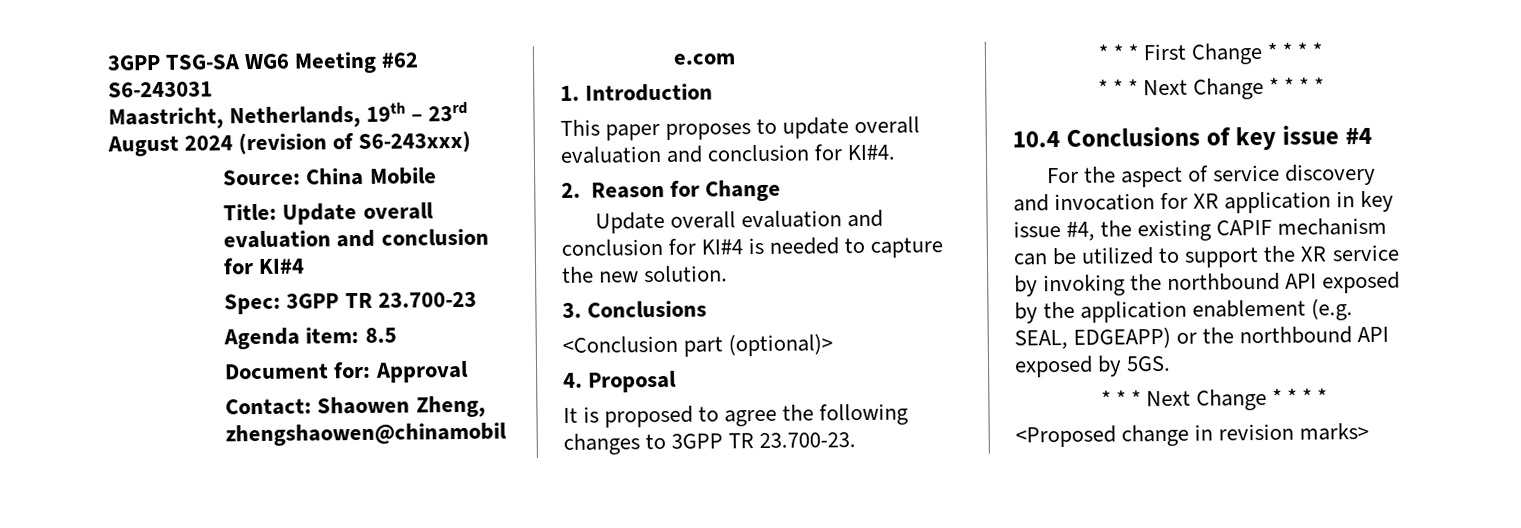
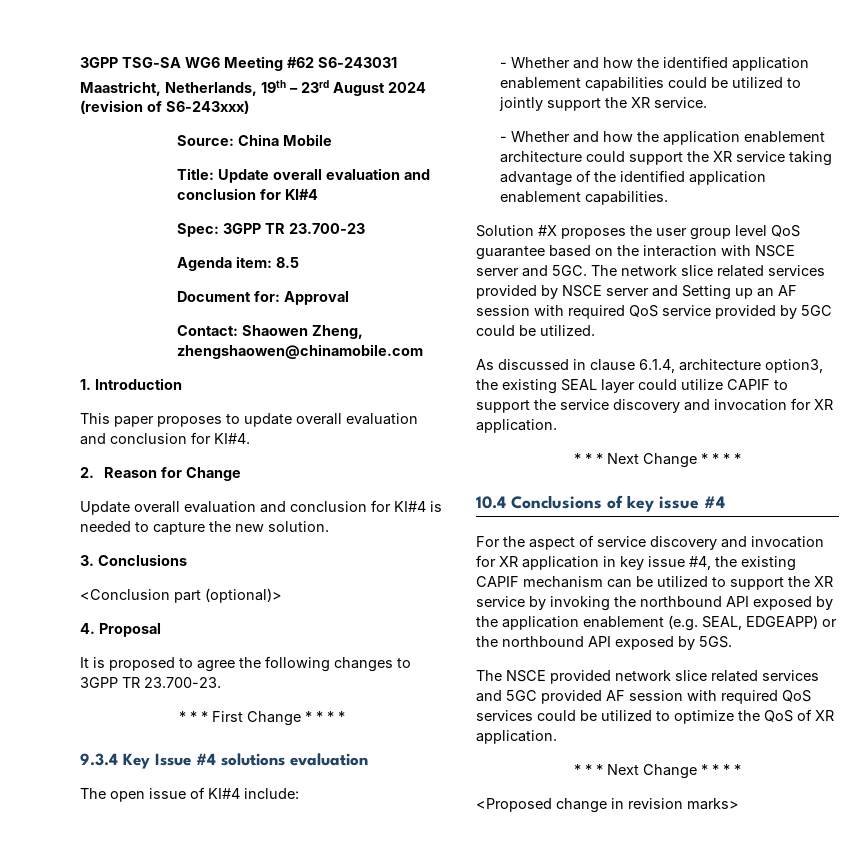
(1323, 50) none -> [80,753,368,769] [80,787,299,802] [500,56,810,71] [500,77,802,91] [499,97,708,111] [500,131,826,145] [500,151,833,166] [500,170,767,186] [500,191,669,205] [476,225,800,240] [476,245,795,260] [476,265,825,277] [476,285,797,300] [476,305,832,319] [476,325,595,336] [476,359,823,373] [476,379,788,394] [476,398,833,413] [476,419,557,433] // 9.3.4 Key Issue #4 solutions evaluation // The open issue of KI#4 include: // - Whether and how the identified application enablement capabilities could be utilized to jointly support the XR service. // - Whether and how the application enablement architecture could support the XR service taking advantage of the identified application enablement capabilities. // Solution #X proposes the user group level QoS guarantee based on the interaction with NSCE server and 5GC. The network slice related services provided by NSCE server and Setting up an AF session with required QoS service provided by 5GC could be utilized. // As discussed in clause 6.1.4, architecture option3, the existing SEAL layer could utilize CAPIF to support the service discovery and invocation for XR application.
(1172, 363) none -> [476,670,819,684] [476,690,811,704] [476,709,834,724] [476,730,557,744] // The NSCE provided network slice related services and 5GC provided AF session with required QoS services could be utilized to optimize the QoS of XR application.

